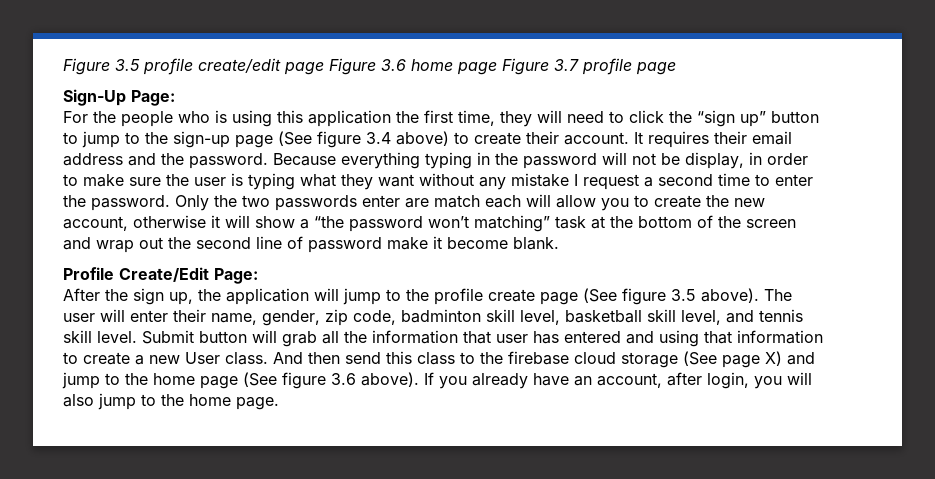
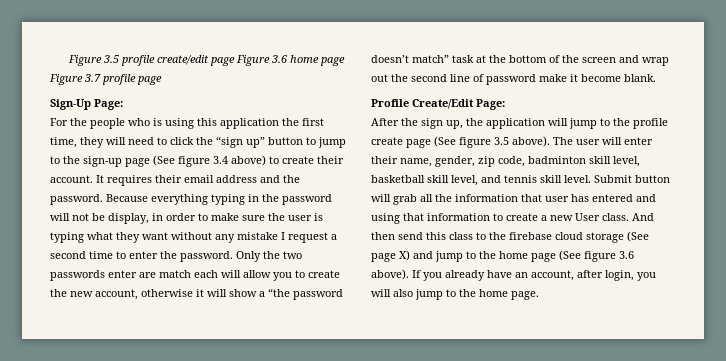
[428,215,550,232] won’t matching” -> [371,55,449,63] doesn’t match”

